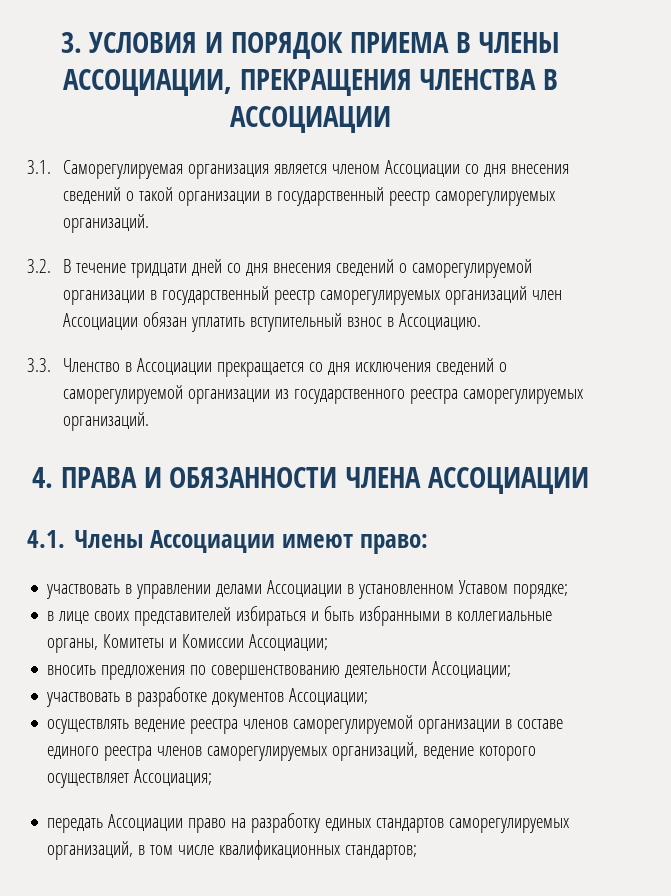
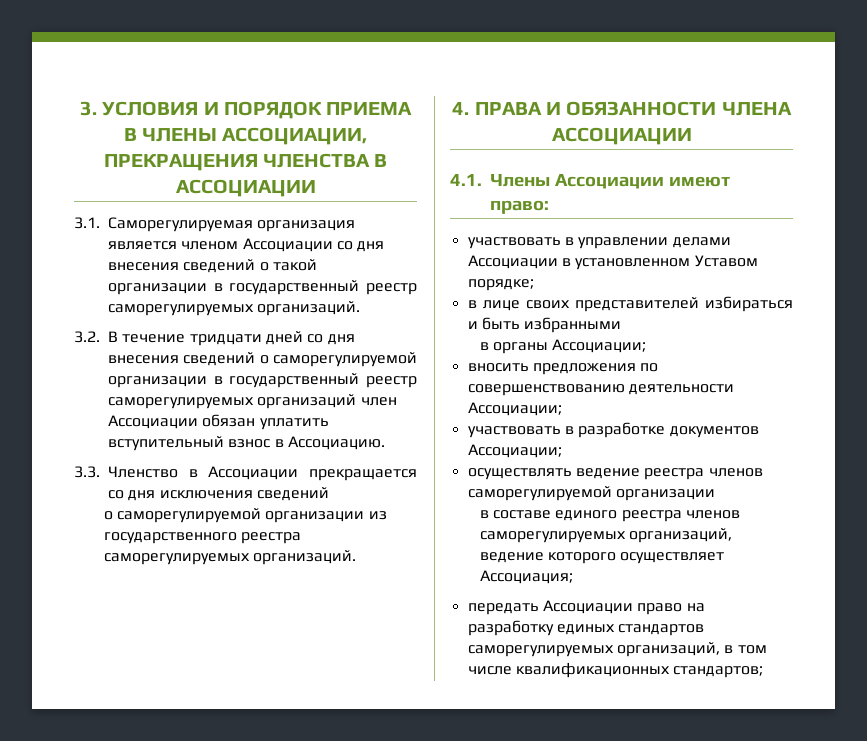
(494, 366) none -> (329, 494) //
[445,611,553,621] [47,634,245,653] в коллегиальные органы, Комитеты и Комиссии -> [479,342,549,354] // в органы
(501, 726) none -> (715, 495) //

